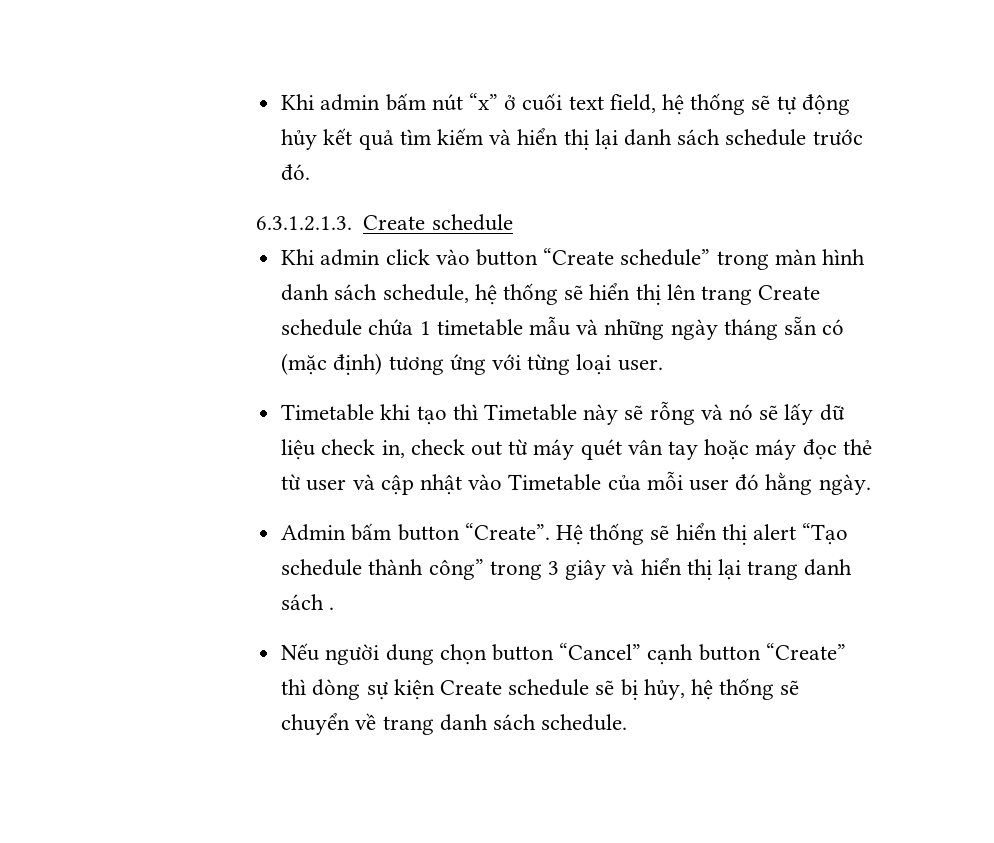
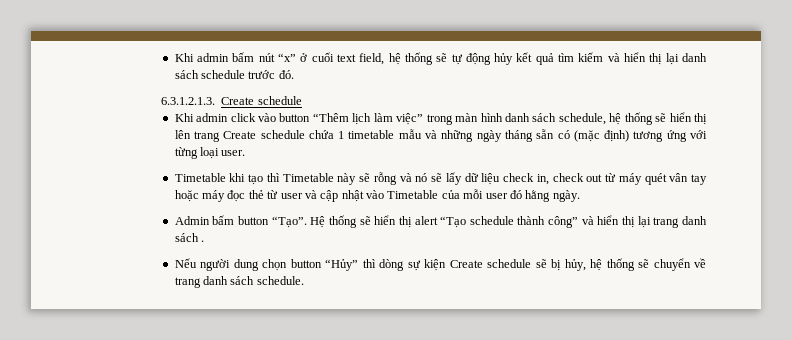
[543,248,711,266] “Create schedule” -> [312,113,424,125] “Thêm lịch làm việc”
[464,523,550,540] “Create”. -> [271,216,307,228] “Tạo”.
[489,559,607,580] trong 3 giây -> (579, 222) none
[559,643,846,665] “Cancel” cạnh button “Create” -> [325,259,359,271] “Hủy”

